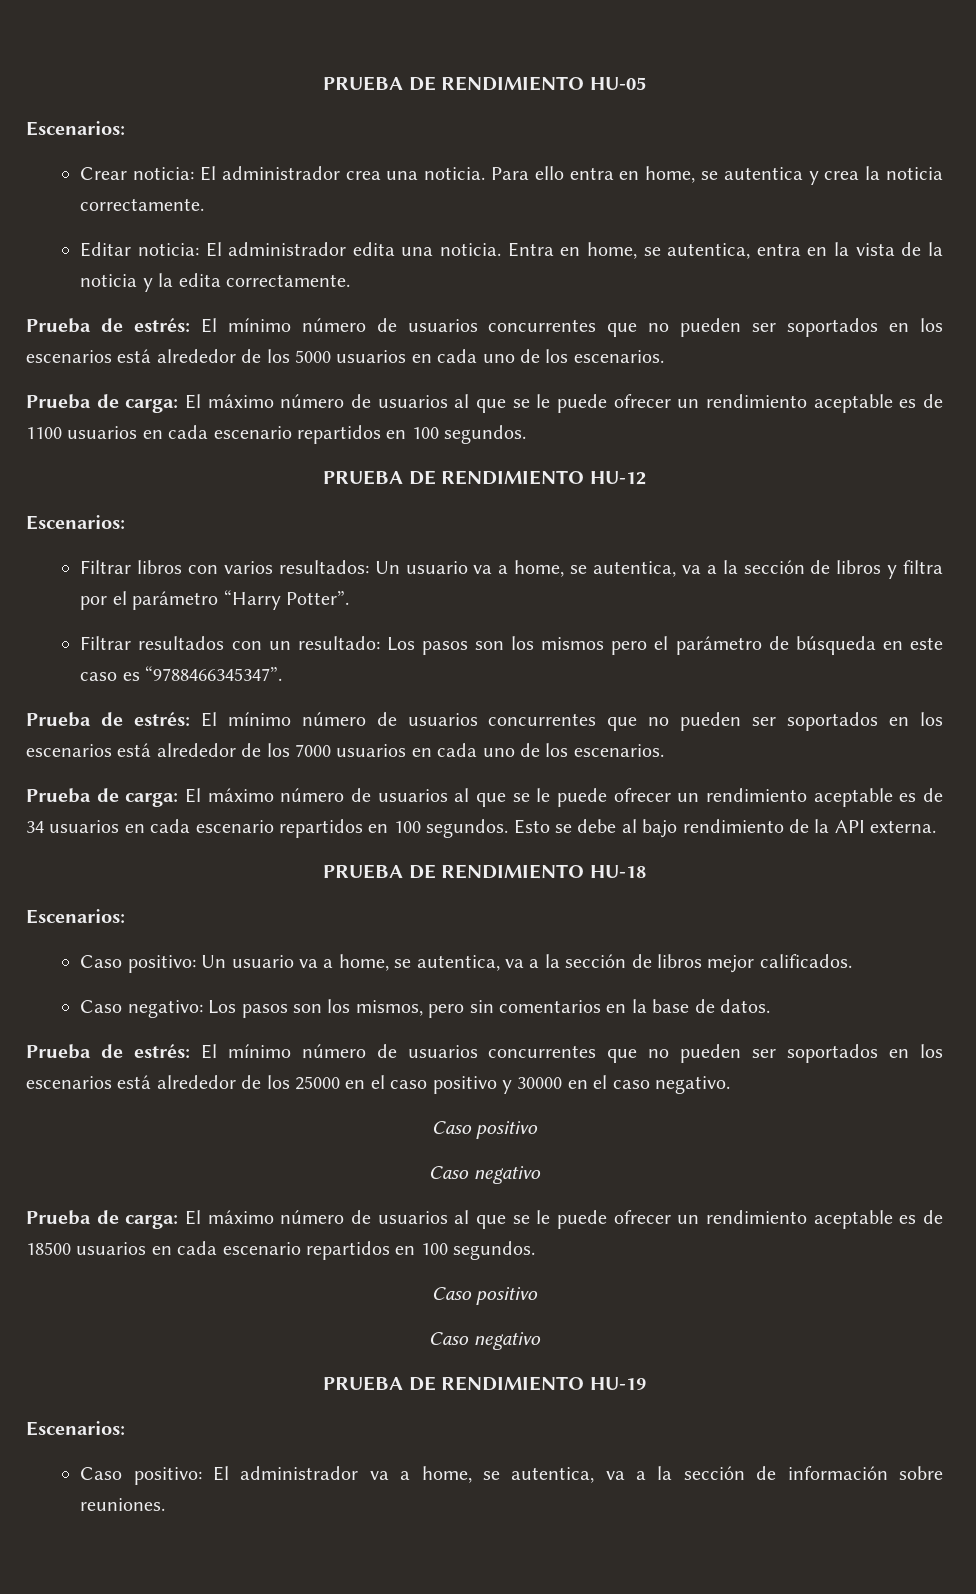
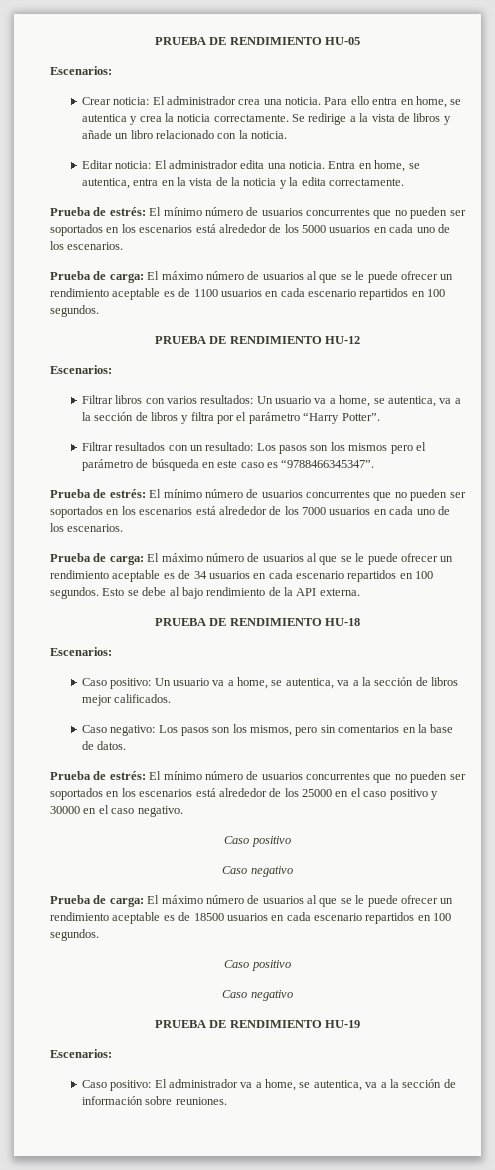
(205, 204) none -> [292,113,451,125] [81,130,288,139] Se redirige a la vista de libros y añade un libro relacionado con la noticia.

